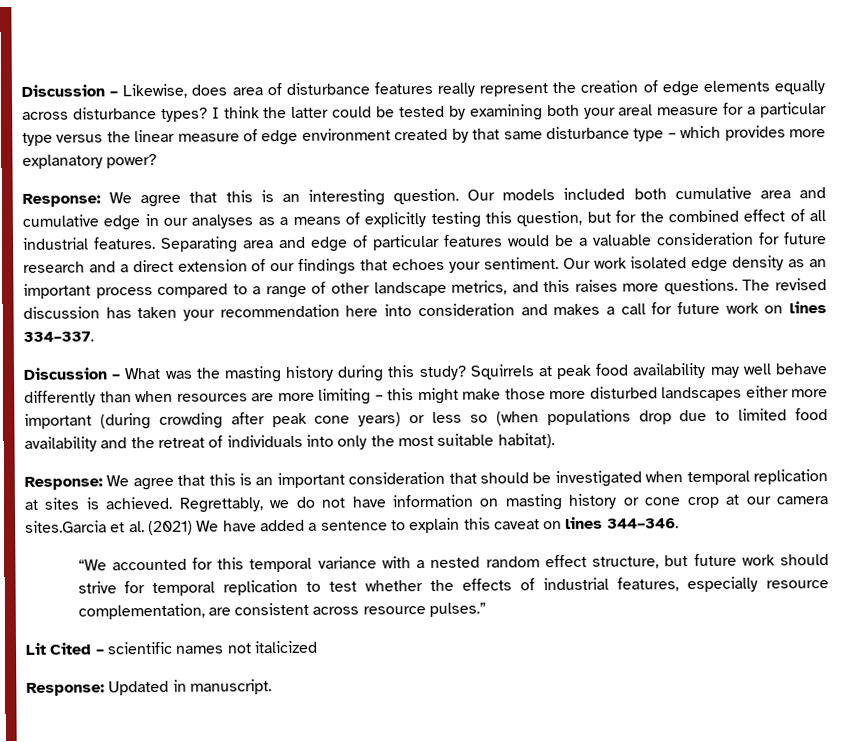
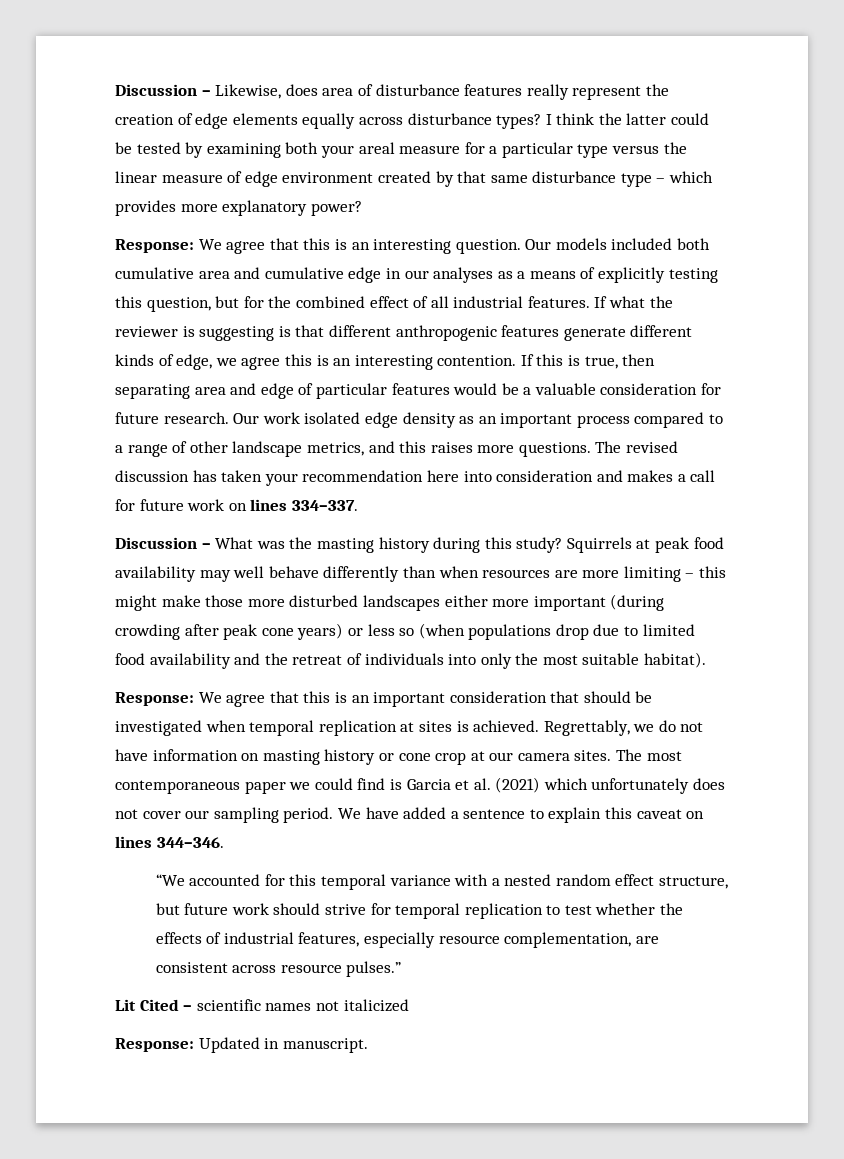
[161,236,238,253] Separating -> [594,296,673,308] [115,325,693,341] [115,354,656,370] [115,384,190,399] If what the reviewer is suggesting is that different anthropogenic features generate different kinds of edge, we agree this is an interesting contention. If this is true, then separating
[23,257,559,275] research and a direct extension of our findings that echoes your sentiment. -> [163,412,229,424] research.
[25,520,193,536] sites.Garcia et al. (2021) -> [574,749,682,761] [115,777,726,794] [115,807,334,823] sites. The most contemporaneous paper we could find is Garcia et al. (2021) which unfortunately does not cover our sampling period.

